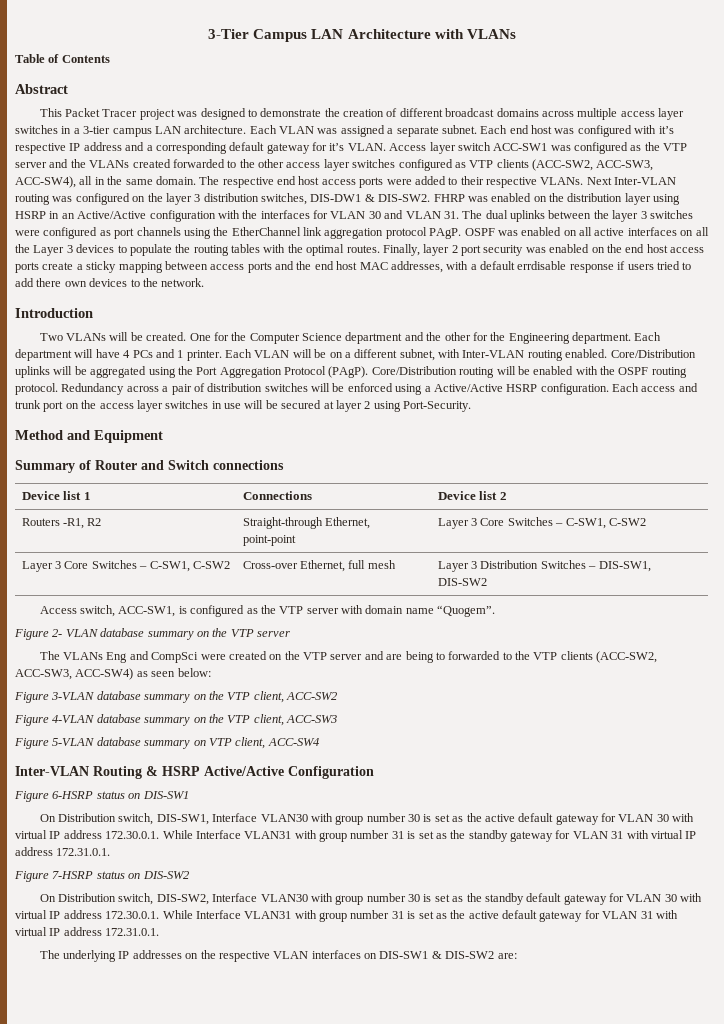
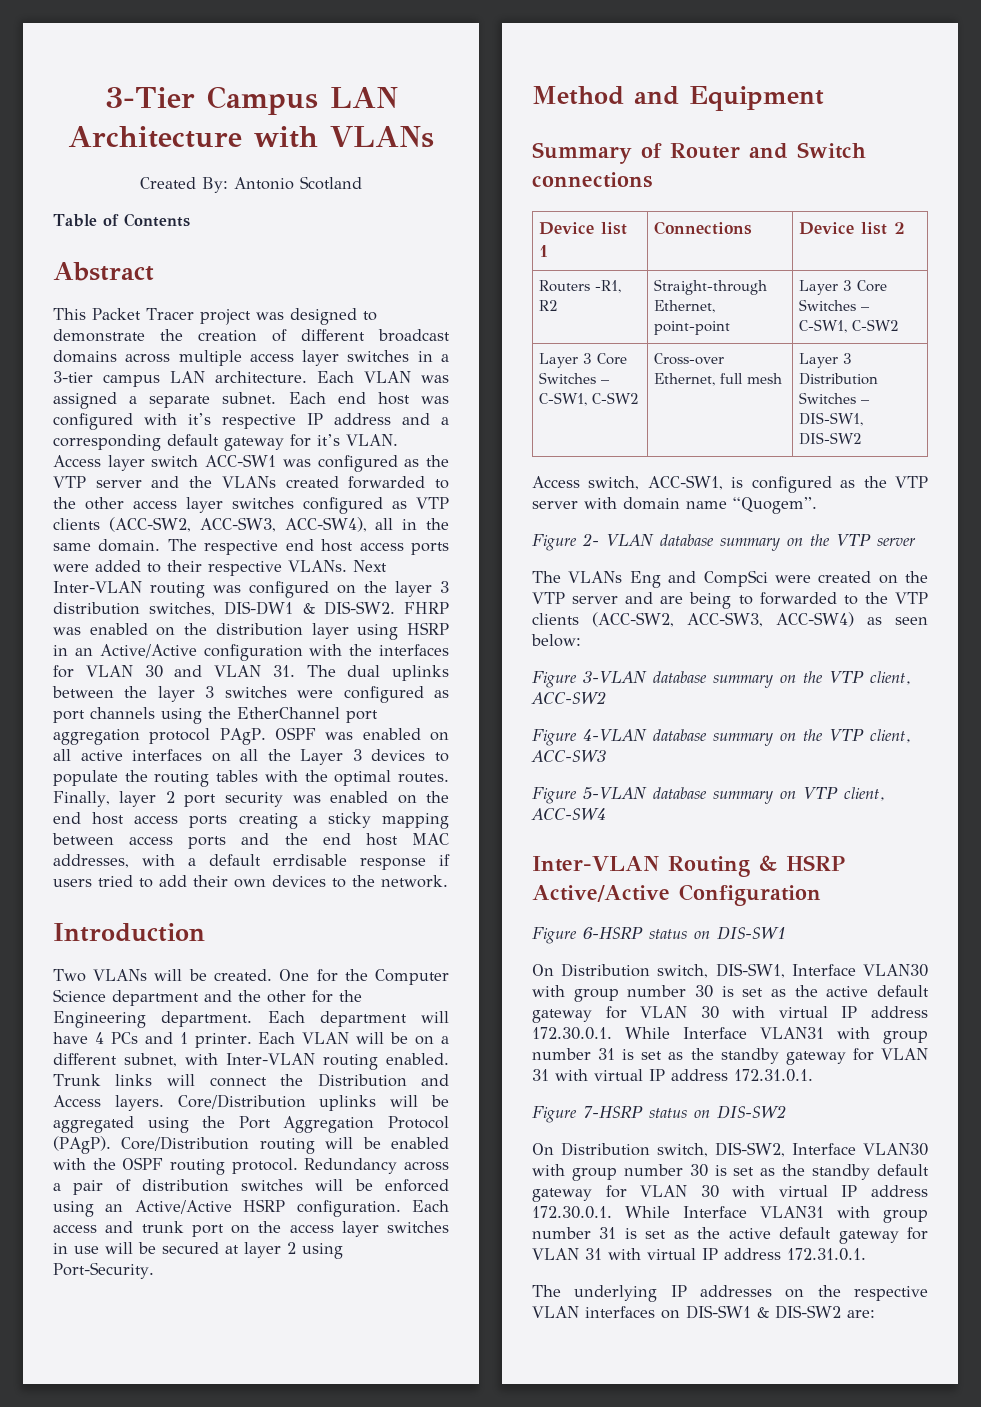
(516, 34) none -> [140,176,362,193] // Created By: Antonio Scotland
[303,227,322,236] link -> [346,710,378,723] port
[42,262,74,270] create -> [238,813,298,829] creating
[36,278,62,287] there -> [193,875,228,887] their
(608, 353) none -> [53,1073,449,1087] [53,1095,164,1111] Trunk links will connect the Distribution and Access layers.
[424,386,431,392] a -> [105,1204,124,1212] an

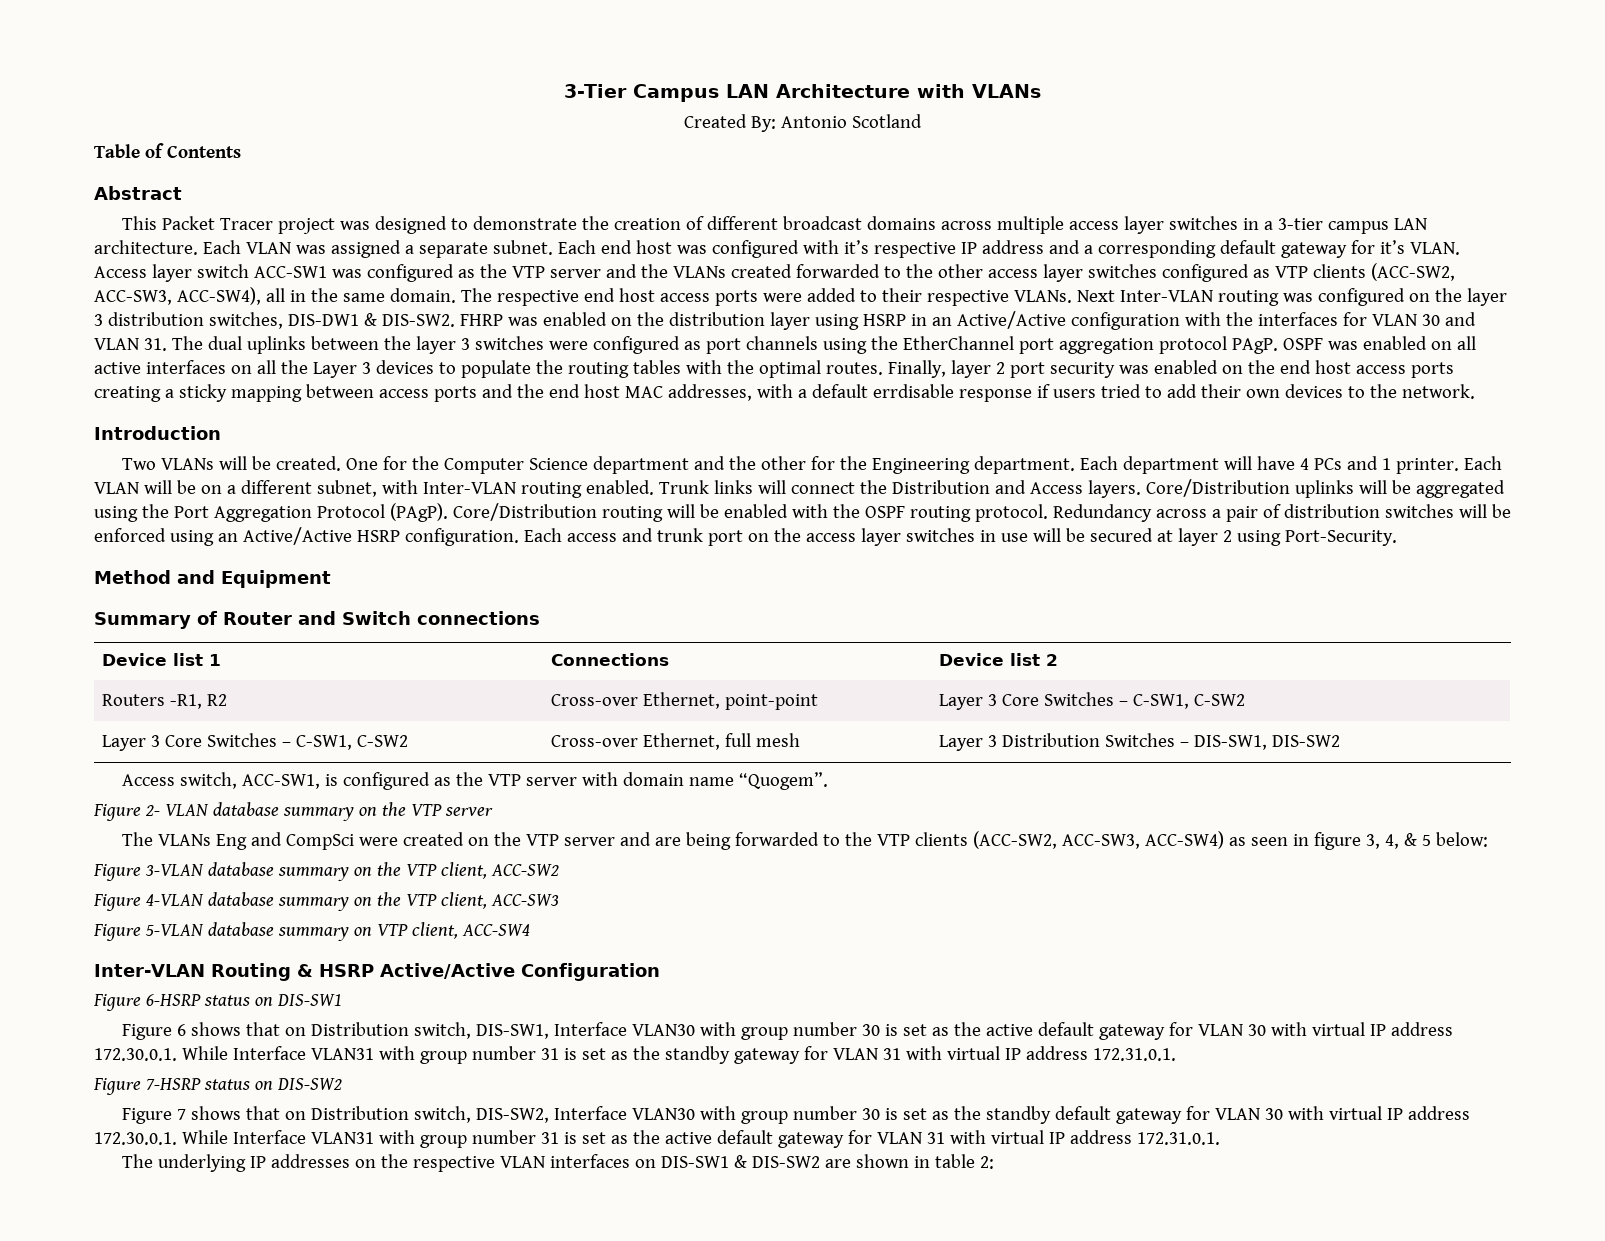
[653,279,767,295] Straight-through -> [550,694,638,706] Cross-over
[738,595,753,605] to -> (731, 841) none
(928, 621) none -> [1292,832,1431,850] in figure 3, 4, & 5
[532,964,554,976] On -> [121,1022,306,1040] Figure 6 shows that on
[532,1143,554,1155] On -> [121,1106,306,1124] Figure 7 shows that on
[847,1310,875,1318] are: -> [824,1154,994,1169] are shown in table 2:

